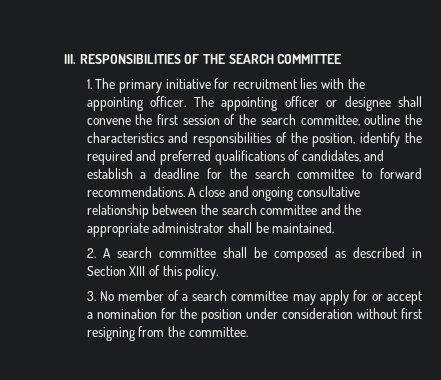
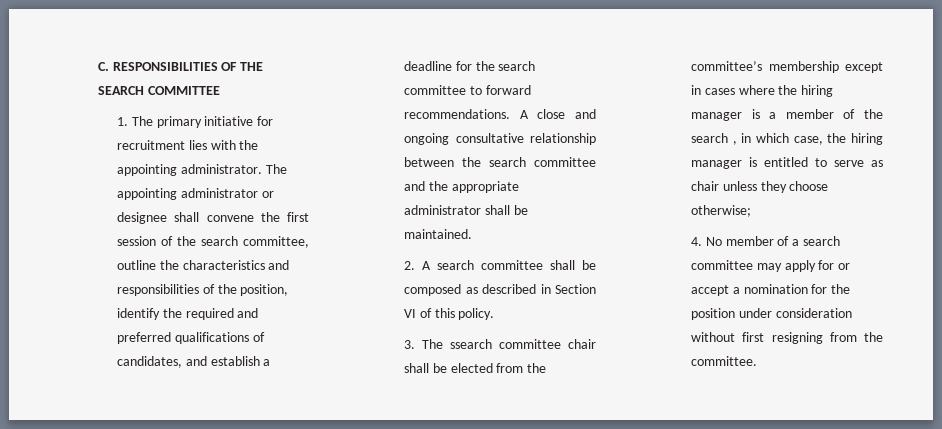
[64,54,77,64] III. -> [97,62,109,71] C.
[150,96,187,107] officer. -> [180,164,262,174] administrator.
[284,96,319,107] officer -> [180,188,258,198] administrator
[129,266,146,276] XIII -> [404,309,417,318] VI
(96, 296) none -> [422,339,596,349] [404,363,547,373] [691,61,883,73] [691,85,834,97] [691,109,883,121] [691,133,883,145] [691,157,883,169] [691,181,829,193] [691,205,752,217] [691,237,703,246] The ssearch committee chair shall be elected from the committee’s membership except in cases where the hiring manager is a member of the search , in which case, the hiring manager is entitled to serve as chair unless they choose otherwise; // 4.

